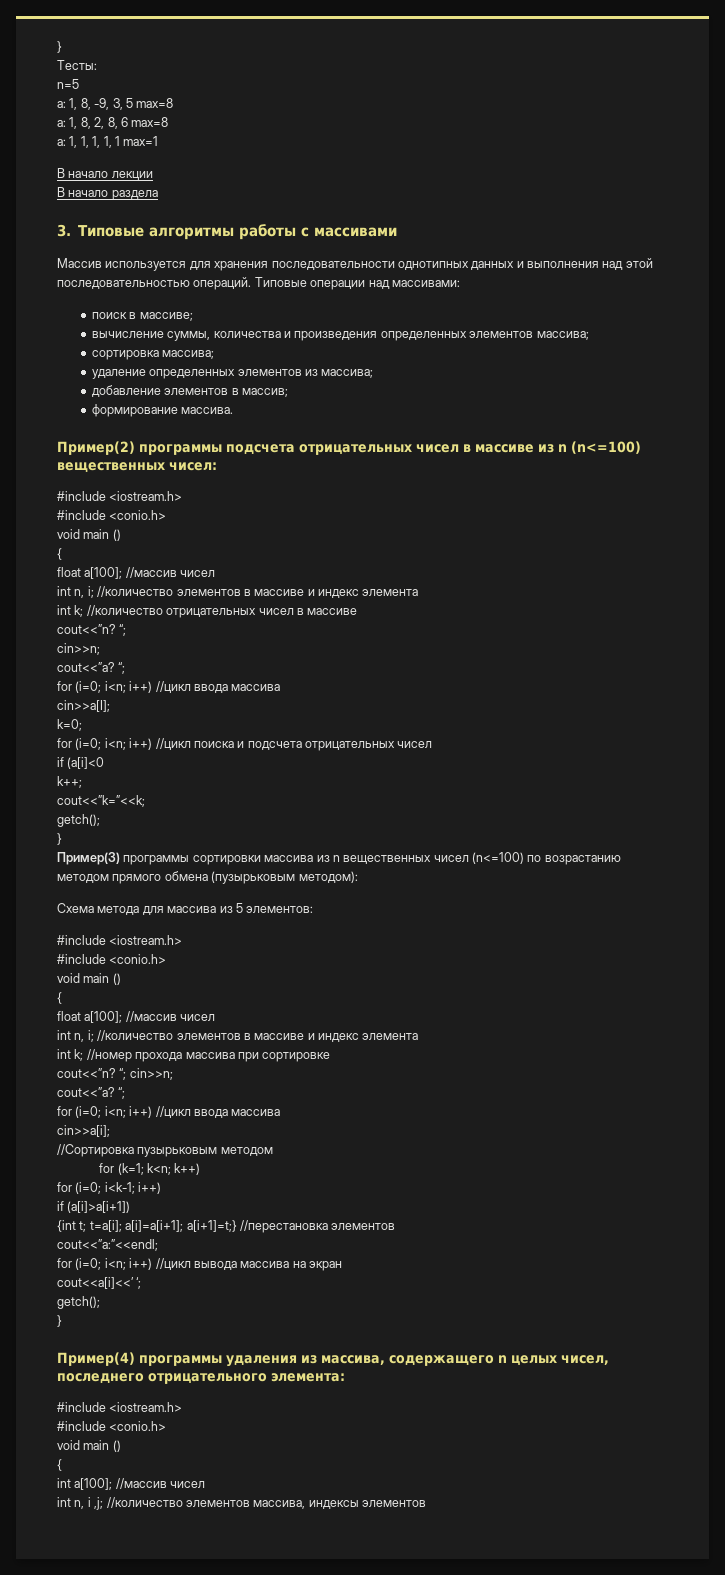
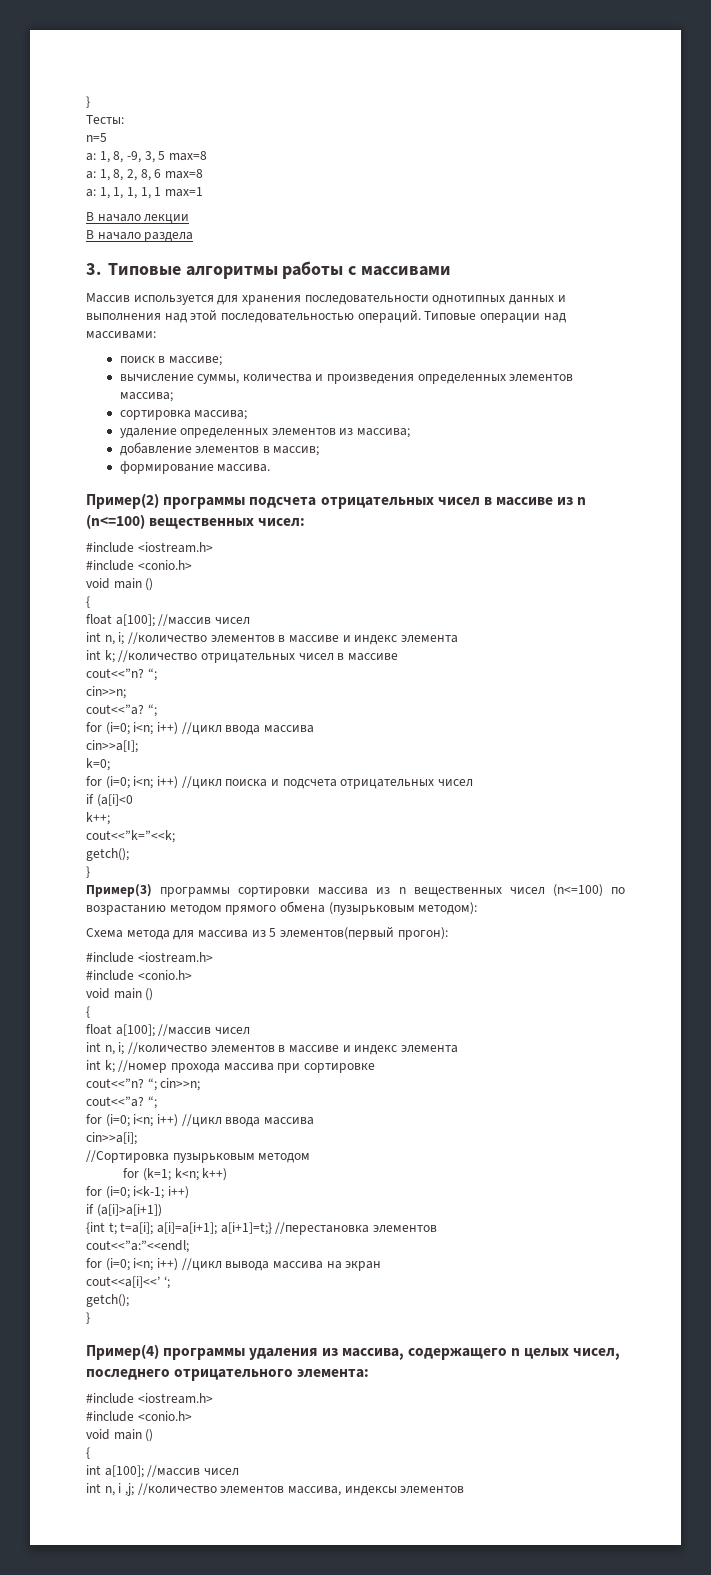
[246,906,314,913] элементов: -> [279,926,448,940] элементов(первый прогон):

